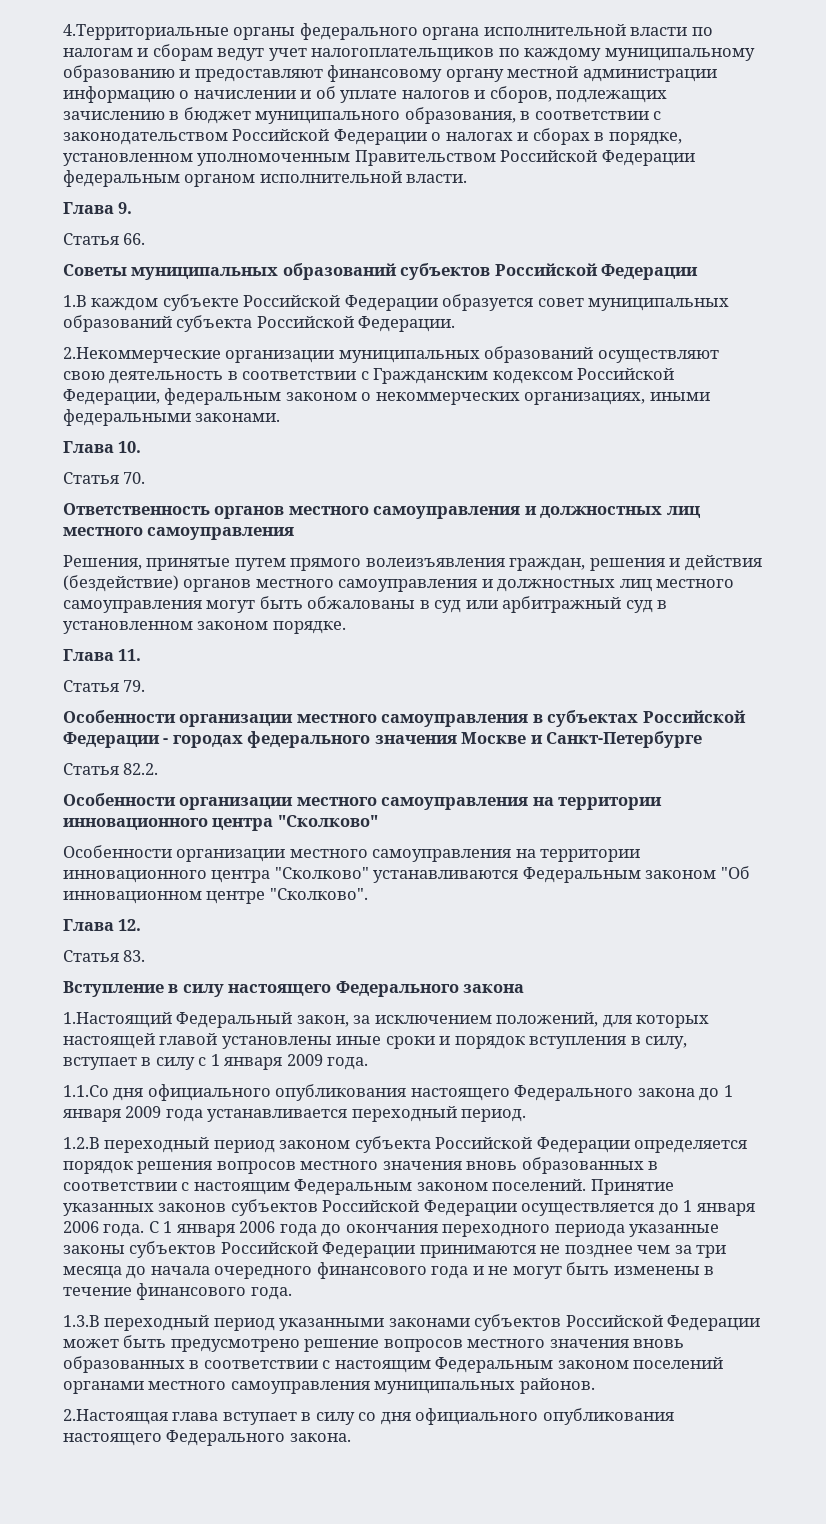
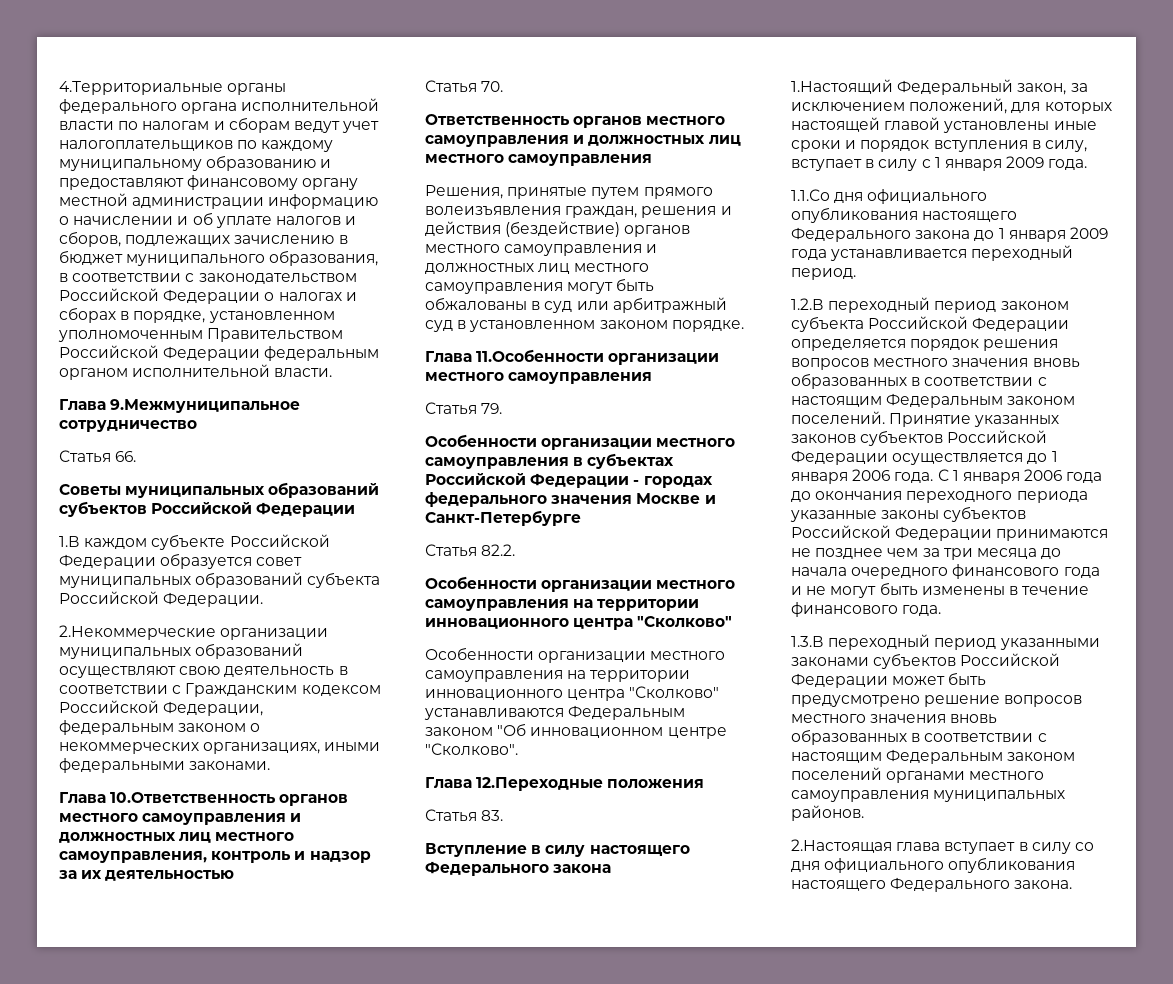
[118,202,133,214] 9. -> [110,399,301,413] [59,420,197,432] 9.Межмуниципальное сотрудничество
[118,441,142,453] 10. -> [110,792,349,806] [59,813,302,825] [59,832,295,843] [59,851,371,863] [59,870,235,881] 10.Ответственность органов местного самоуправления и должностных лиц местного самоуправления, контроль и надзор за их деятельностью
[118,649,142,661] 11. -> [476,349,720,365] [425,372,653,384] 11.Особенности организации местного самоуправления
[118,919,142,931] 12. -> [476,777,705,791] 12.Переходные положения

